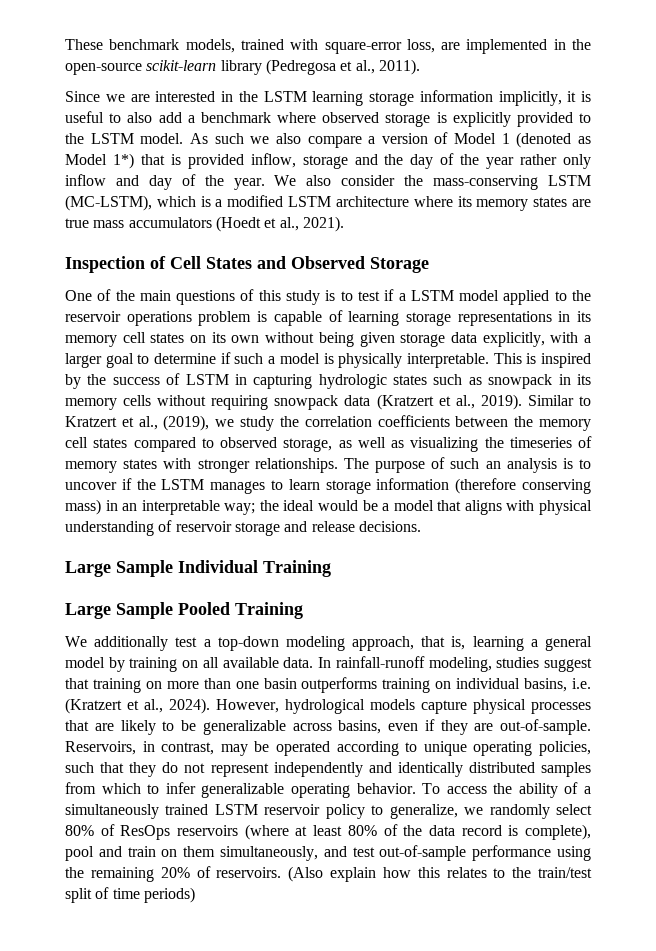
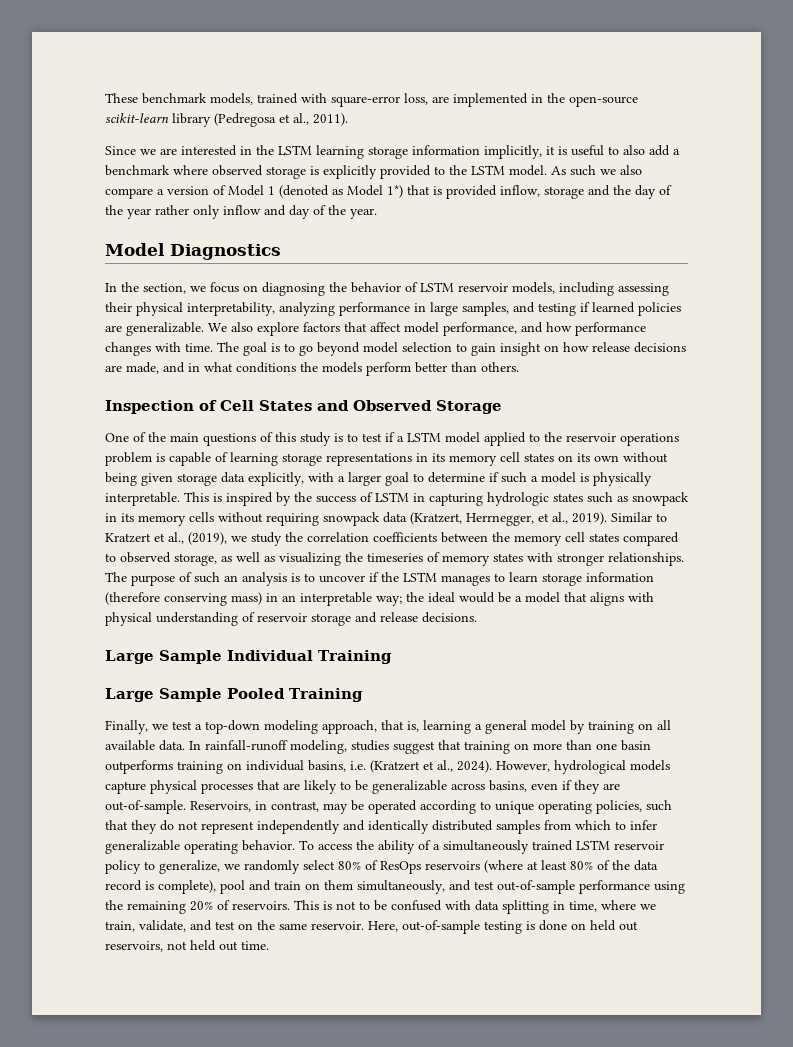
[274,175,592,190] [65,195,591,211] [65,216,344,232] We also consider the mass-conserving LSTM (MC-LSTM), which is a modified LSTM architecture where its memory states are true mass accumulators (Hoedt et al., 2021). -> [105,243,281,260] [105,282,669,296] [105,302,681,316] [105,322,646,336] [105,342,686,356] [105,362,519,376] // Model Diagnostics // In the section, we focus on diagnosing the behavior of LSTM reservoir models, including assessing their physical interpretability, analyzing performance in large samples, and testing if learned policies are generalizable. We also explore factors that affect model performance, and how performance changes with time. The goal is to go beyond model selection to gain insight on how release decisions are made, and in what conditions the models perform better than others.
[376,394,434,410] (Kratzert -> [410,512,534,526] (Kratzert, Herrnegger,
[65,636,169,651] We additionally -> [105,720,168,734] Finally, we
[288,866,592,882] [65,887,195,903] (Also explain how this relates to the train/test split of time periods) -> [294,900,656,914] [105,920,638,934] [105,940,269,952] This is not to be confused with data splitting in time, where we train, validate, and test on the same reservoir. Here, out-of-sample testing is done on held out reservoirs, not held out time.

